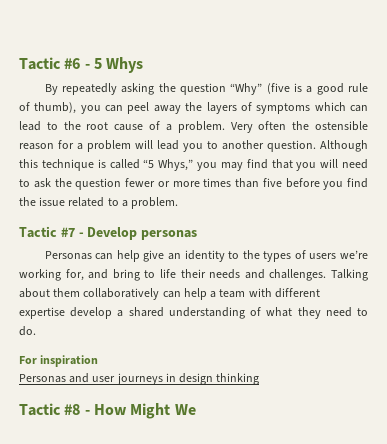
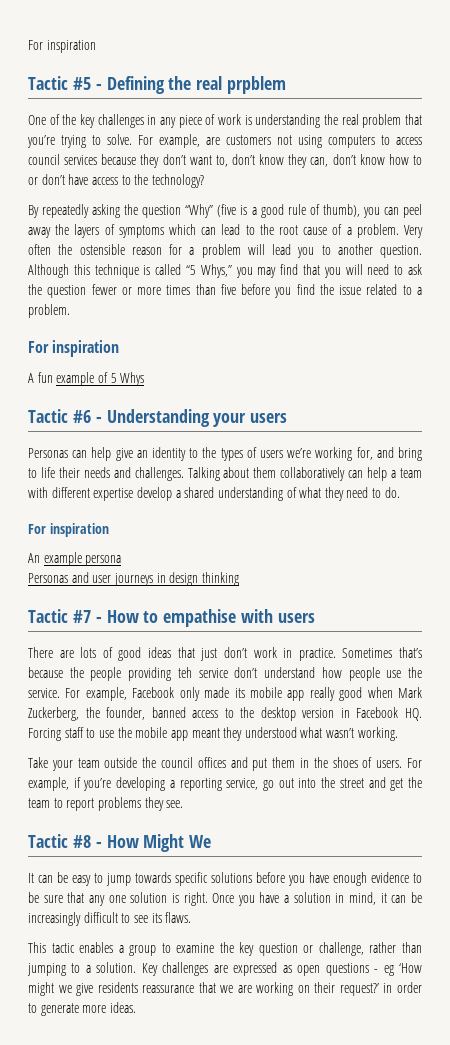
[19,57,144,73] Tactic #6 - 5 Whys -> [28,40,96,53] [28,76,287,94] [28,114,422,128] [27,134,422,148] [28,154,423,168] [28,174,204,188] For inspiration // Tactic #5 - Defining the real prpblem // One of the key challenges in any piece of work is understanding the real problem that you’re trying to solve. For example, are customers not using computers to access council services because they don’t want to, don’t know they can, don’t know how to or don’t have access to the technology?
[19,226,198,240] Tactic #7 - Develop personas -> [28,340,120,357] [28,372,145,386] [28,409,288,427] For inspiration // A fun example of 5 Whys // Tactic #6 - Understanding your users
(99, 361) none -> [28,552,122,566] // An example persona
(260, 379) none -> [28,609,316,627] [28,647,423,661] [28,667,423,681] [28,687,423,701] [28,707,422,721] [28,727,398,741] [28,757,422,771] [28,777,423,791] [28,797,184,811] // Tactic #7 - How to empathise with users // There are lots of good ideas that just don’t work in practice. Sometimes that’s because the people providing teh service don’t understand how people use the service. For example, Facebook only made its mobile app really good when Mark Zuckerberg, the founder, banned access to the desktop version in Facebook HQ. Forcing staff to use the mobile app meant they understood what wasn’t working. // Take your team outside the council offices and put them in the shoes of users. For example, if you’re developing a reporting service, go out into the street and get the team to report problems they see.
(196, 409) none -> [28,872,422,886] [28,892,422,906] [28,912,192,926] [28,942,423,956] [27,962,422,976] [28,982,423,996] [28,1002,136,1016] // It can be easy to jump towards specific solutions before you have enough evidence to be sure that any one solution is right. Once you have a solution in mind, it can be increasingly difficult to see its flaws. // This tactic enables a group to examine the key question or challenge, rather than jumping to a solution. Key challenges are expressed as open questions - eg ‘How might we give residents reassurance that we are working on their request?’ in order to generate more ideas.

